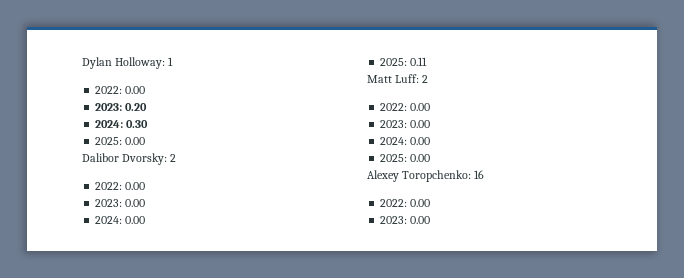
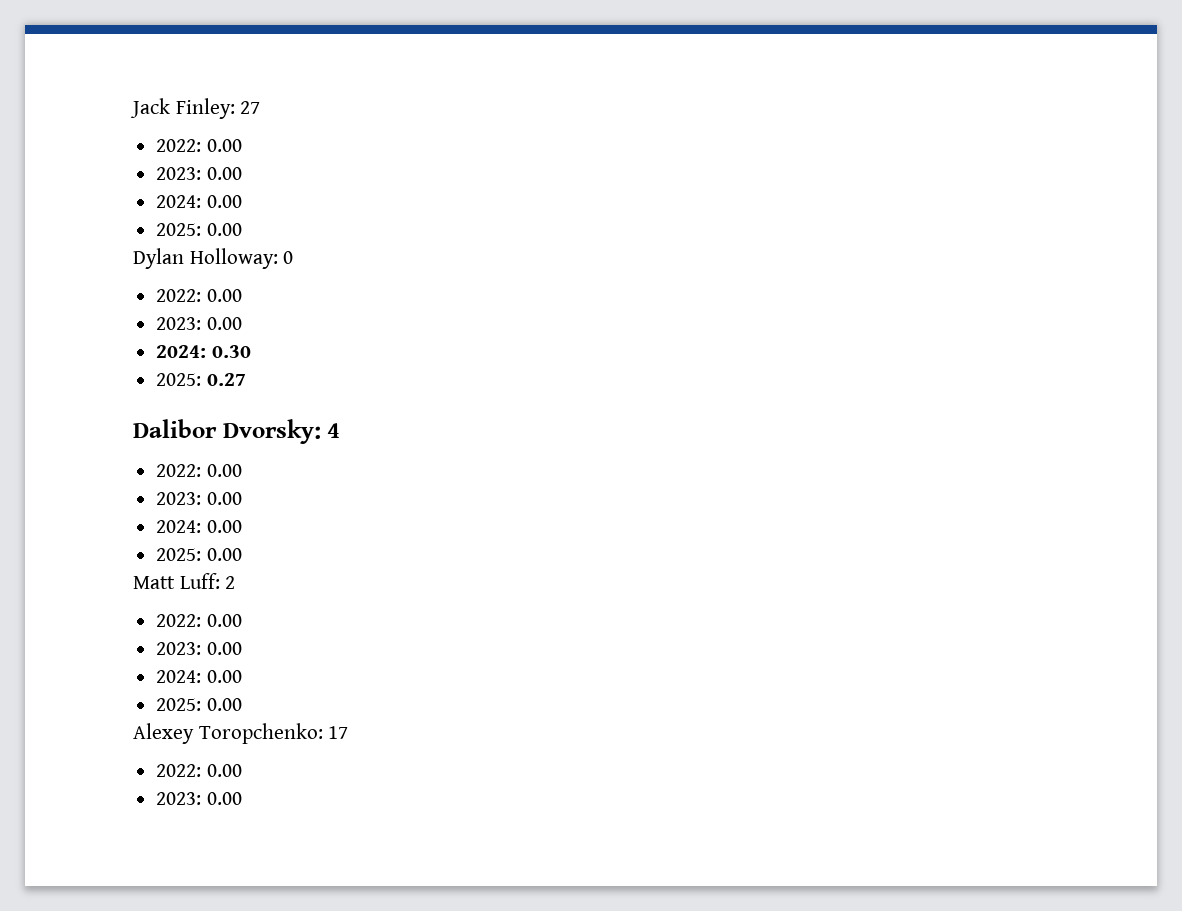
[82,57,174,69] [95,86,146,94] [95,103,148,111] [95,120,149,128] [95,137,146,145] [82,153,177,165] [95,182,146,190] [95,199,146,207] [95,216,146,224] [380,57,428,66] Dylan Holloway: 1 // 2022: 0.00 // 2023: 0.20 // 2024: 0.30 // 2025: 0.00 // Dalibor Dvorsky: 2 // 2022: 0.00 // 2023: 0.00 // 2024: 0.00 // 2025: 0.11 -> [130,98,261,119] [156,139,242,152] [156,167,242,180] [156,195,242,208] [156,223,242,236] [133,248,294,269] [156,289,242,302] [156,317,242,330] [156,345,251,358] [156,373,246,386] [133,419,341,444] [156,464,242,477] [156,492,242,505] [156,520,242,533] [156,548,242,561] Jack Finley: 27 // 2022: 0.00 // 2023: 0.00 // 2024: 0.00 // 2025: 0.00 // Dylan Holloway: 0 // 2022: 0.00 // 2023: 0.00 // 2024: 0.30 // 2025: 0.27 // Dalibor Dvorsky: 4 // 2022: 0.00 // 2023: 0.00 // 2024: 0.00 // 2025: 0.00
[474,170,485,179] 16 -> [328,726,349,739] 17

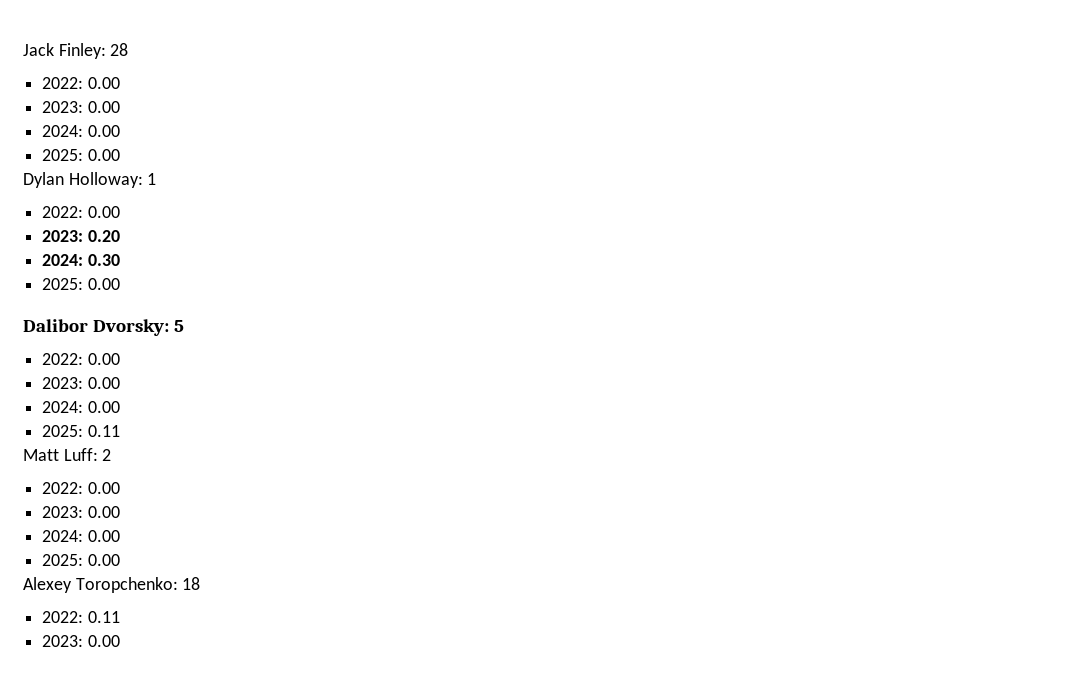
[240,101,261,114] 27 -> [110,43,129,56] 28
[283,251,294,264] [156,289,242,302] [156,317,242,330] 0 // 2022: 0.00 // 2023: 0.00 -> [147,173,157,185] [42,206,120,218] [42,230,120,242] 1 // 2022: 0.00 // 2023: 0.20
[206,373,246,386] 0.27 -> [87,278,120,290] 0.00
[327,423,341,438] [156,464,242,477] [156,492,242,505] [156,520,242,533] [156,548,242,561] 4 // 2022: 0.00 // 2023: 0.00 // 2024: 0.00 // 2025: 0.00 -> [173,320,184,332] [42,353,120,365] [42,377,120,389] [42,401,120,413] [42,425,120,437] 5 // 2022: 0.00 // 2023: 0.00 // 2024: 0.00 // 2025: 0.11
[328,726,349,739] [156,764,242,777] 17 // 2022: 0.00 -> [182,577,201,590] [42,611,120,623] 18 // 2022: 0.11

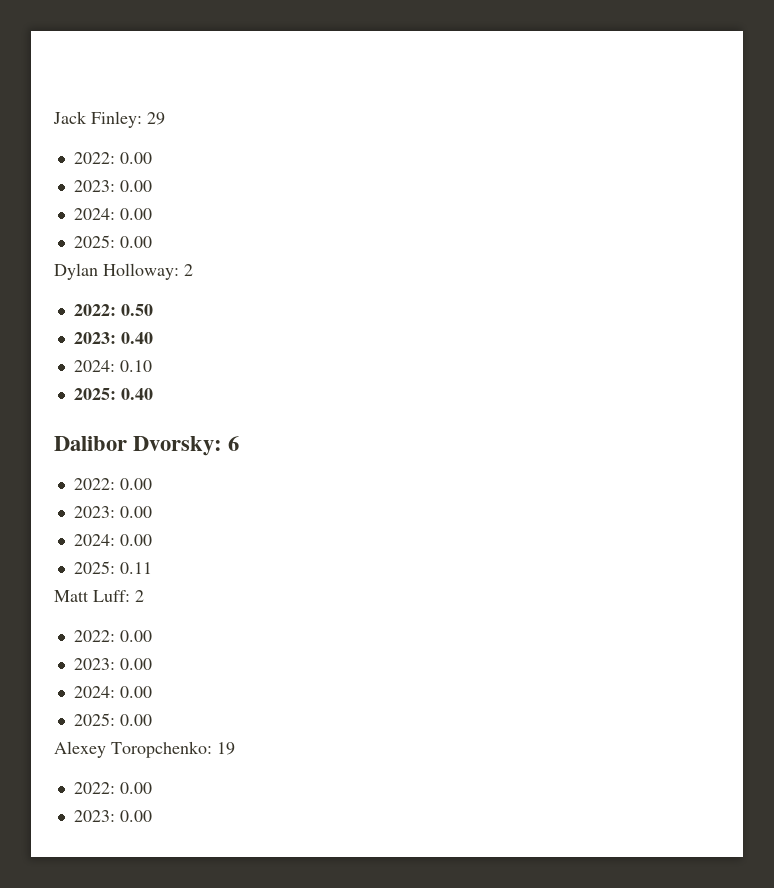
[110,43,129,56] 28 -> [147,112,165,125] 29
[147,173,157,185] [42,206,120,218] [42,230,120,242] [42,254,120,266] [42,278,120,290] 1 // 2022: 0.00 // 2023: 0.20 // 2024: 0.30 // 2025: 0.00 -> [184,264,193,276] [73,304,153,316] [73,332,153,344] [73,360,152,372] [73,388,153,400] 2 // 2022: 0.50 // 2023: 0.40 // 2024: 0.10 // 2025: 0.40
[173,320,184,332] 5 -> [228,436,240,451] 6
[182,577,201,590] [42,611,120,623] 18 // 2022: 0.11 -> [217,742,235,755] [73,782,152,794] 19 // 2022: 0.00

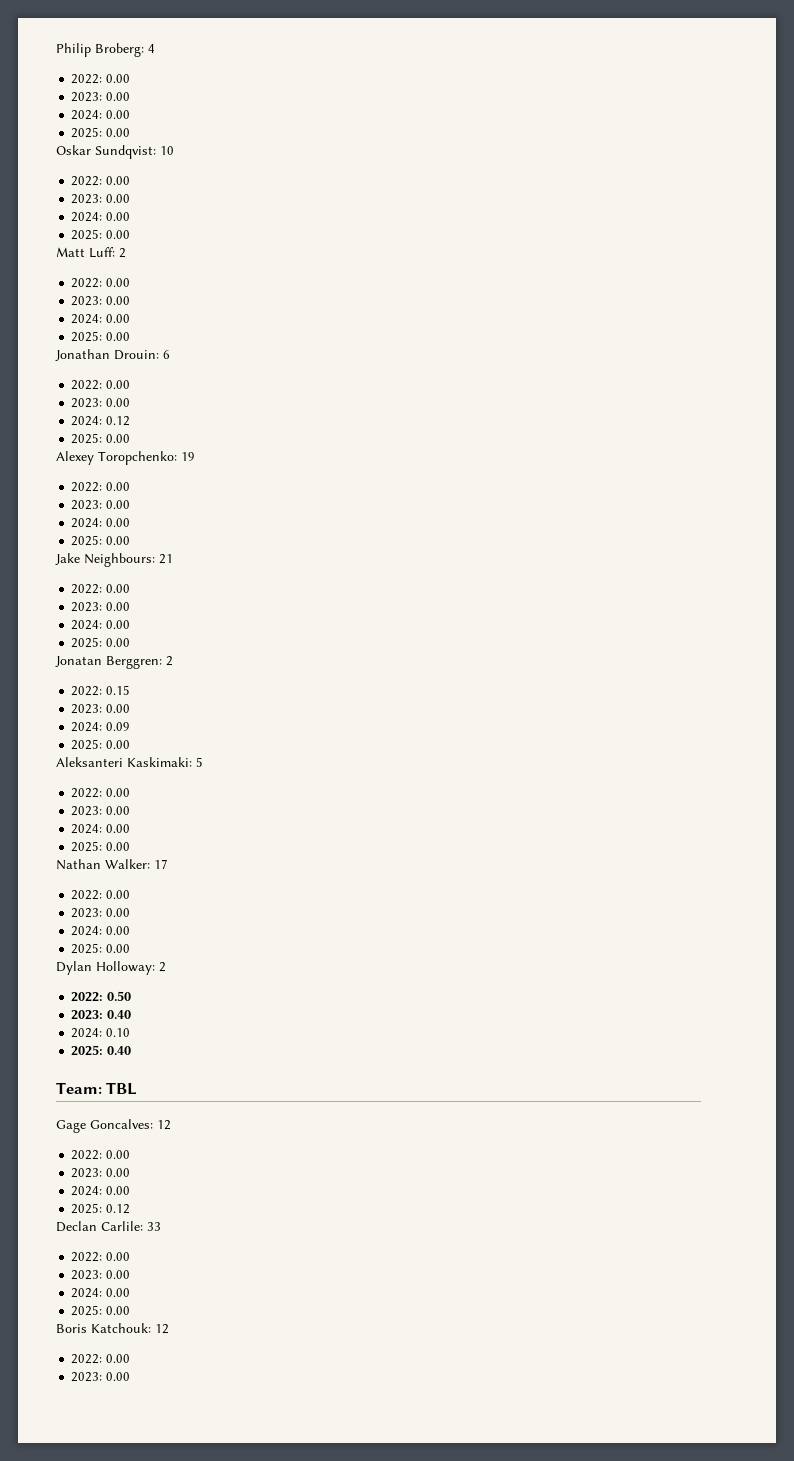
[53,111,165,128] Jack Finley: 29 -> [56,43,155,57] [71,74,131,84] [71,92,131,102] [71,110,131,120] [71,127,131,138] [56,145,174,159] [71,176,131,186] [71,194,131,204] [71,212,131,222] [71,229,131,240] [56,247,126,258] [71,278,131,288] [71,296,131,306] [71,314,131,324] [71,331,131,342] [55,349,170,361] [71,380,131,390] [71,398,131,408] [71,416,131,426] [71,433,131,444] [56,451,195,465] [71,482,131,492] [71,500,131,510] [71,518,131,528] [71,535,131,546] [55,553,173,567] [71,584,131,594] [71,602,131,612] [71,620,131,630] [71,637,131,648] [55,656,173,669] [71,685,131,696] [71,704,131,714] [71,722,131,732] [71,739,131,750] [56,757,203,767] [71,788,131,798] [71,806,131,816] [71,824,131,834] [71,841,131,852] [56,859,168,870] Philip Broberg: 4 // 2022: 0.00 // 2023: 0.00 // 2024: 0.00 // 2025: 0.00 // Oskar Sundqvist: 10 // 2022: 0.00 // 2023: 0.00 // 2024: 0.00 // 2025: 0.00 // Matt Luff: 2 // 2022: 0.00 // 2023: 0.00 // 2024: 0.00 // 2025: 0.00 // Jonathan Drouin: 6 // 2022: 0.00 // 2023: 0.00 // 2024: 0.12 // 2025: 0.00 // Alexey Toropchenko: 19 // 2022: 0.00 // 2023: 0.00 // 2024: 0.00 // 2025: 0.00 // Jake Neighbours: 21 // 2022: 0.00 // 2023: 0.00 // 2024: 0.00 // 2025: 0.00 // Jonatan Berggren: 2 // 2022: 0.15 // 2023: 0.00 // 2024: 0.09 // 2025: 0.00 // Aleksanteri Kaskimaki: 5 // 2022: 0.00 // 2023: 0.00 // 2024: 0.00 // 2025: 0.00 // Nathan Walker: 17
[54,436,240,456] [73,478,152,490] [73,506,152,518] [73,534,152,546] [73,561,152,574] [54,590,144,602] [73,630,152,642] [73,658,152,670] [73,686,152,698] [73,713,152,726] [54,741,235,758] Dalibor Dvorsky: 6 // 2022: 0.00 // 2023: 0.00 // 2024: 0.00 // 2025: 0.11 // Matt Luff: 2 // 2022: 0.00 // 2023: 0.00 // 2024: 0.00 // 2025: 0.00 // Alexey Toropchenko: 19 -> [56,1082,138,1095] [56,1119,171,1133] [71,1150,131,1160] [71,1168,131,1178] [71,1186,131,1196] [71,1203,131,1214] [56,1221,161,1232] [71,1252,131,1262] [71,1270,131,1280] [71,1288,131,1298] [71,1305,131,1316] [56,1323,169,1334] Team: TBL // Gage Goncalves: 12 // 2022: 0.00 // 2023: 0.00 // 2024: 0.00 // 2025: 0.12 // Declan Carlile: 33 // 2022: 0.00 // 2023: 0.00 // 2024: 0.00 // 2025: 0.00 // Boris Katchouk: 12

